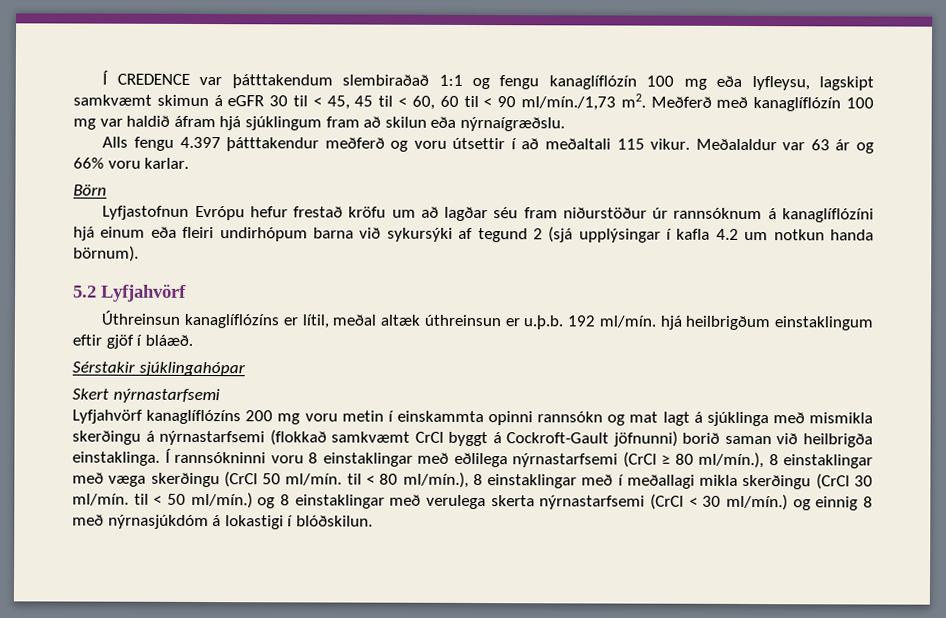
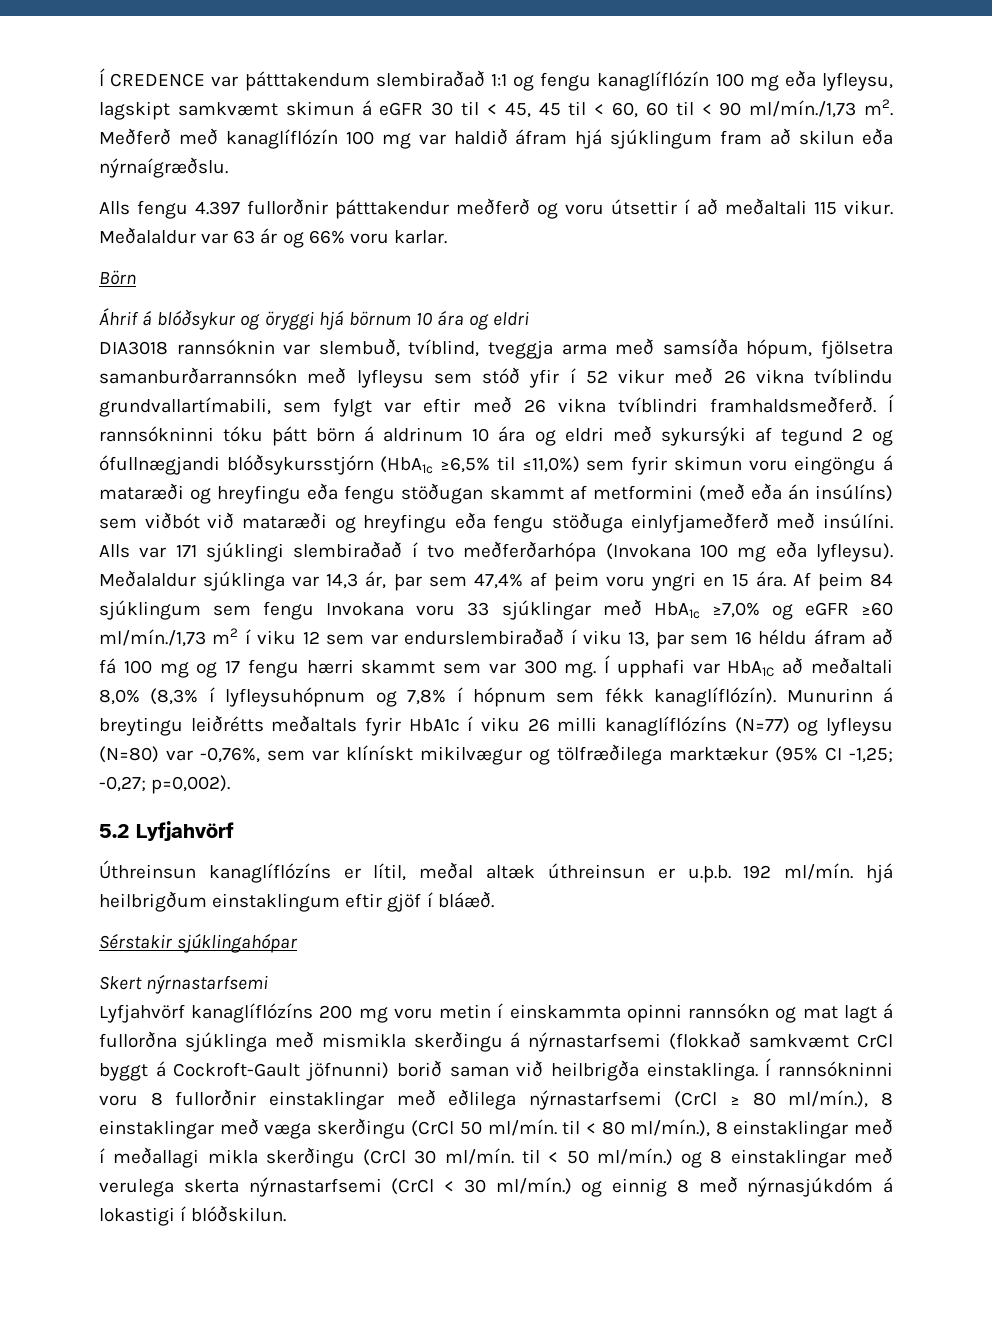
(221, 142) none -> [247,198,328,215] fullorðnir
[102,205,874,223] [73,226,875,243] [73,245,139,262] Lyfjastofnun Evrópu hefur frestað kröfu um að lagðar séu fram niðurstöður úr rannsóknum á kanaglíflózíni hjá einum eða fleiri undirhópum barna við sykursýki af tegund 2 (sjá upplýsingar í kafla 4.2 um notkun handa börnum). -> [99,308,530,330] [99,338,894,359] [99,367,893,388] [99,394,895,417] [99,425,894,446] [99,454,894,475] [99,483,894,504] [99,512,893,533] [99,541,894,562] [99,570,894,591] [99,599,894,620] [99,628,893,649] [99,655,893,678] [99,687,893,707] [99,715,894,736] [99,744,893,765] [99,775,231,794] Áhrif á blóðsykur og öryggi hjá börnum 10 ára og eldri // DIA3018 rannsóknin var slembuð, tvíblind, tveggja arma með samsíða hópum, fjölsetra samanburðarrannsókn með lyfleysu sem stóð yfir í 52 vikur með 26 vikna tvíblindu grundvallartímabili, sem fylgt var eftir með 26 vikna tvíblindri framhaldsmeðferð. Í rannsókninni tóku þátt börn á aldrinum 10 ára og eldri með sykursýki af tegund 2 og ófullnægjandi blóðsykursstjórn (HbA1c ≥6,5% til ≤11,0%) sem fyrir skimun voru eingöngu á mataræði og hreyfingu eða fengu stöðugan skammt af metformini (með eða án insúlíns) sem viðbót við mataræði og hreyfingu eða fengu stöðuga einlyfjameðferð með insúlíni. Alls var 171 sjúklingi slembiraðað í tvo meðferðarhópa (Invokana 100 mg eða lyfleysu). Meðalaldur sjúklinga var 14,3 ár, þar sem 47,4% af þeim voru yngri en 15 ára. Af þeim 84 sjúklingum sem fengu Invokana voru 33 sjúklingar með HbA1c ≥7,0% og eGFR ≥60 ml/mín./1,73 m2 í viku 12 sem var endurslembiraðað í viku 13, þar sem 16 héldu áfram að fá 100 mg og 17 fengu hærri skammt sem var 300 mg. Í upphafi var HbA1C að meðaltali 8,0% (8,3% í lyfleysuhópnum og 7,8% í hópnum sem fékk kanaglíflózín). Munurinn á breytingu leiðrétts meðaltals fyrir HbA1c í viku 26 milli kanaglíflózíns (N=77) og lyfleysu (N=80) var -0,76%, sem var klínískt mikilvægur og tölfræðilega marktækur (95% CI -1,25; -0,27; p=0,002).
(703, 417) none -> [99,1031,177,1048] fullorðna
(318, 458) none -> [175,1089,257,1106] fullorðnir

